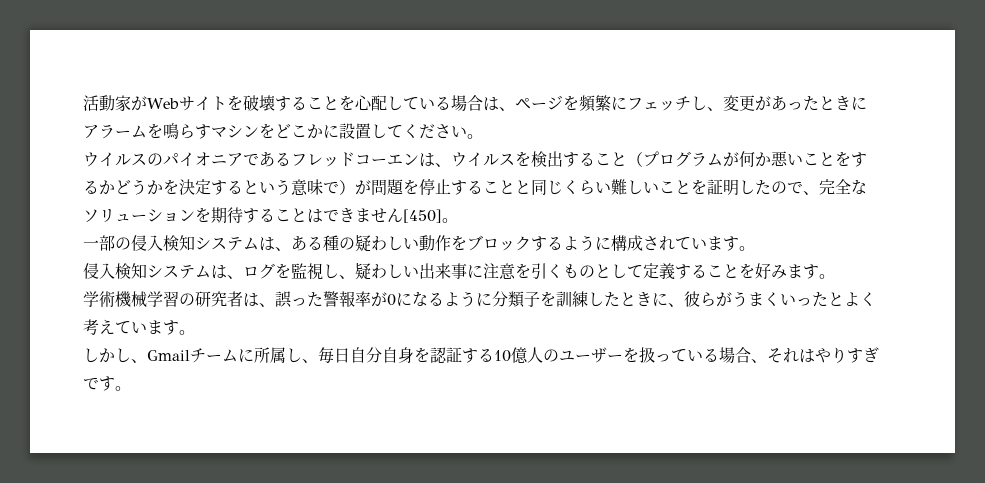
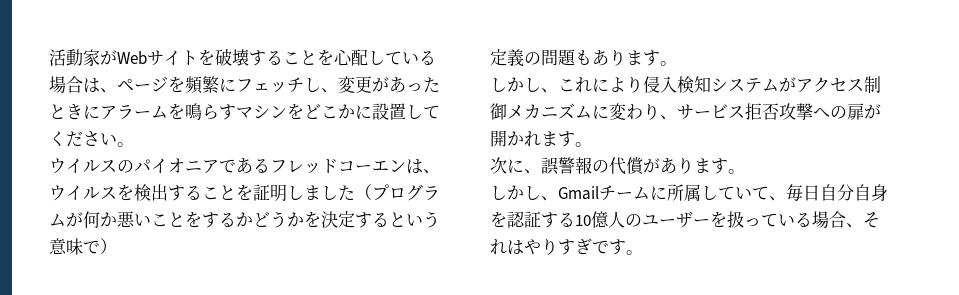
(627, 159) none -> [236,184,355,202] を証明しました
[355,178,867,196] [83,207,458,223] [83,234,755,252] [83,262,835,280] [83,291,876,308] [83,319,147,335] が問題を停止することと同じくらい難しいことを証明したので、完全なソリューションを期待することはできません[450]。 // 一部の侵入検知システムは、ある種の疑わしい動作をブロックするように構成されています。 // 侵入検知システムは、ログを監視し、疑わしい出来事に注意を引くものとして定義することを好みます。 // 学術機械学習の研究者は、誤った警報率が0になるように分類子を訓練したときに、彼らがうまくいったとよく考えてい -> [490,49,677,67] [490,76,881,93] [490,103,881,120] [490,130,592,147] [490,157,694,175] // 定義の問題もあります。 // しかし、これにより侵入検知システムがアクセス制御メカニズムに変わり、サービス拒否攻撃への扉が開かれます。 // 次に、誤警報の代償があり
(302, 355) none -> [718,186,769,200] ていて

